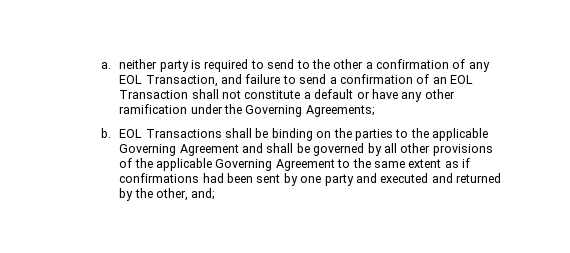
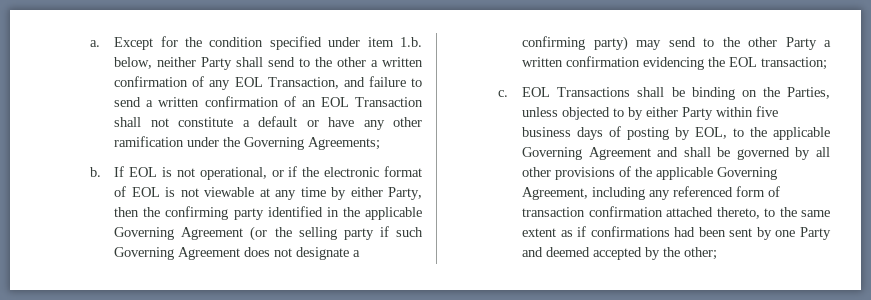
[119,59,264,72] neither party is required to -> [114,36,422,50] [114,57,264,70] Except for the condition specified under item 1.b. below, neither Party shall
(373, 65) none -> [382,57,424,67] written
(337, 80) none -> [158,97,200,107] written
(111, 133) none -> [114,166,422,180] [114,186,422,200] [114,206,422,220] [114,226,423,241] [114,247,361,260] [522,36,831,51] [522,56,828,70] [497,90,508,97] If EOL is not operational, or if the electronic format of EOL is not viewable at any time by either Party, then the confirming party identified in the applicable Governing Agreement (or the selling party if such Governing Agreement does not designate a confirming party) may send to the other Party a written confirmation evidencing the EOL transaction; // c.
[354,129,393,141] parties -> [787,87,830,99] [522,106,779,120] [522,126,728,140] Parties, unless objected to by either Party within five business days of posting by EOL,
[275,159,335,171] Agreement -> [522,186,781,200] [522,206,760,219] Agreement, including any referenced form of transaction confirmation attached thereto,
[324,173,502,186] [119,188,216,201] party and executed and returned by the other, and; -> [800,227,832,240] [522,247,718,260] Party and deemed accepted by the other;

